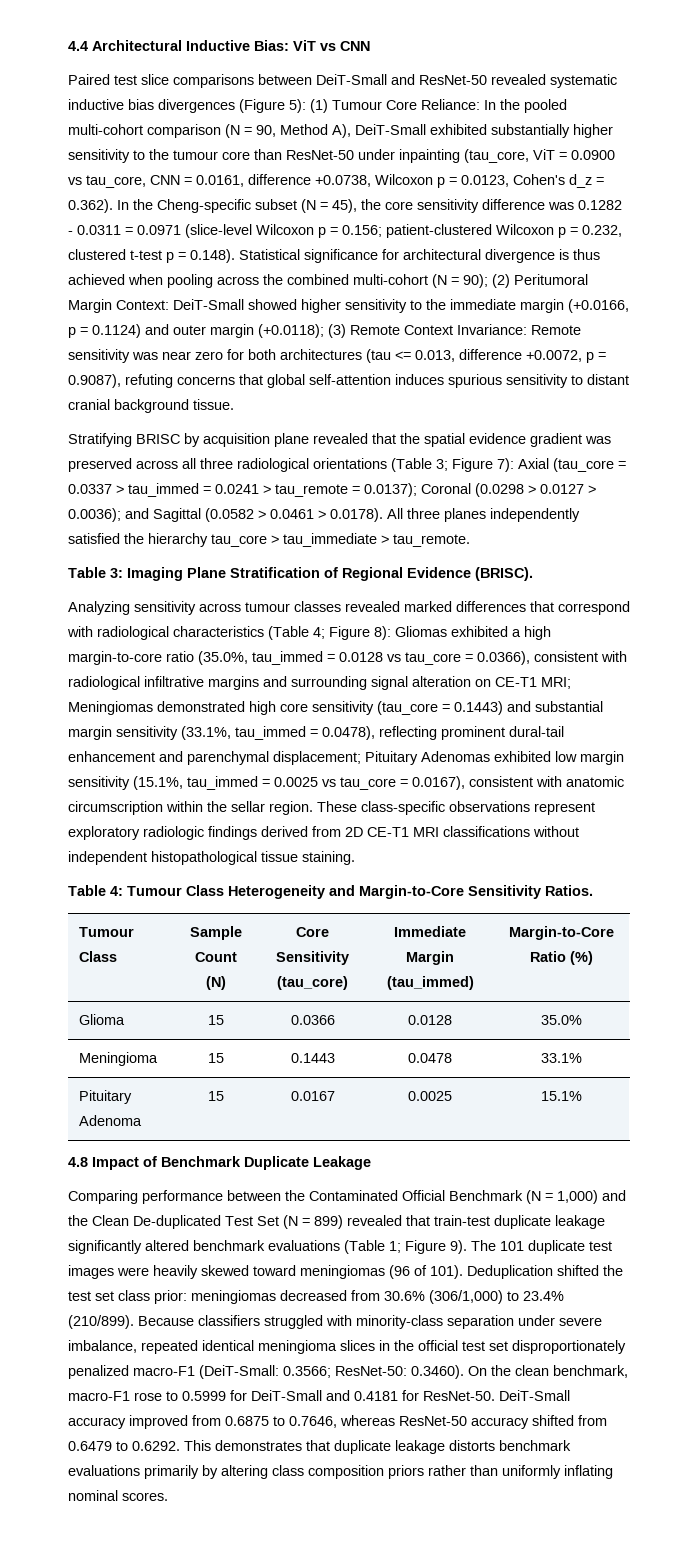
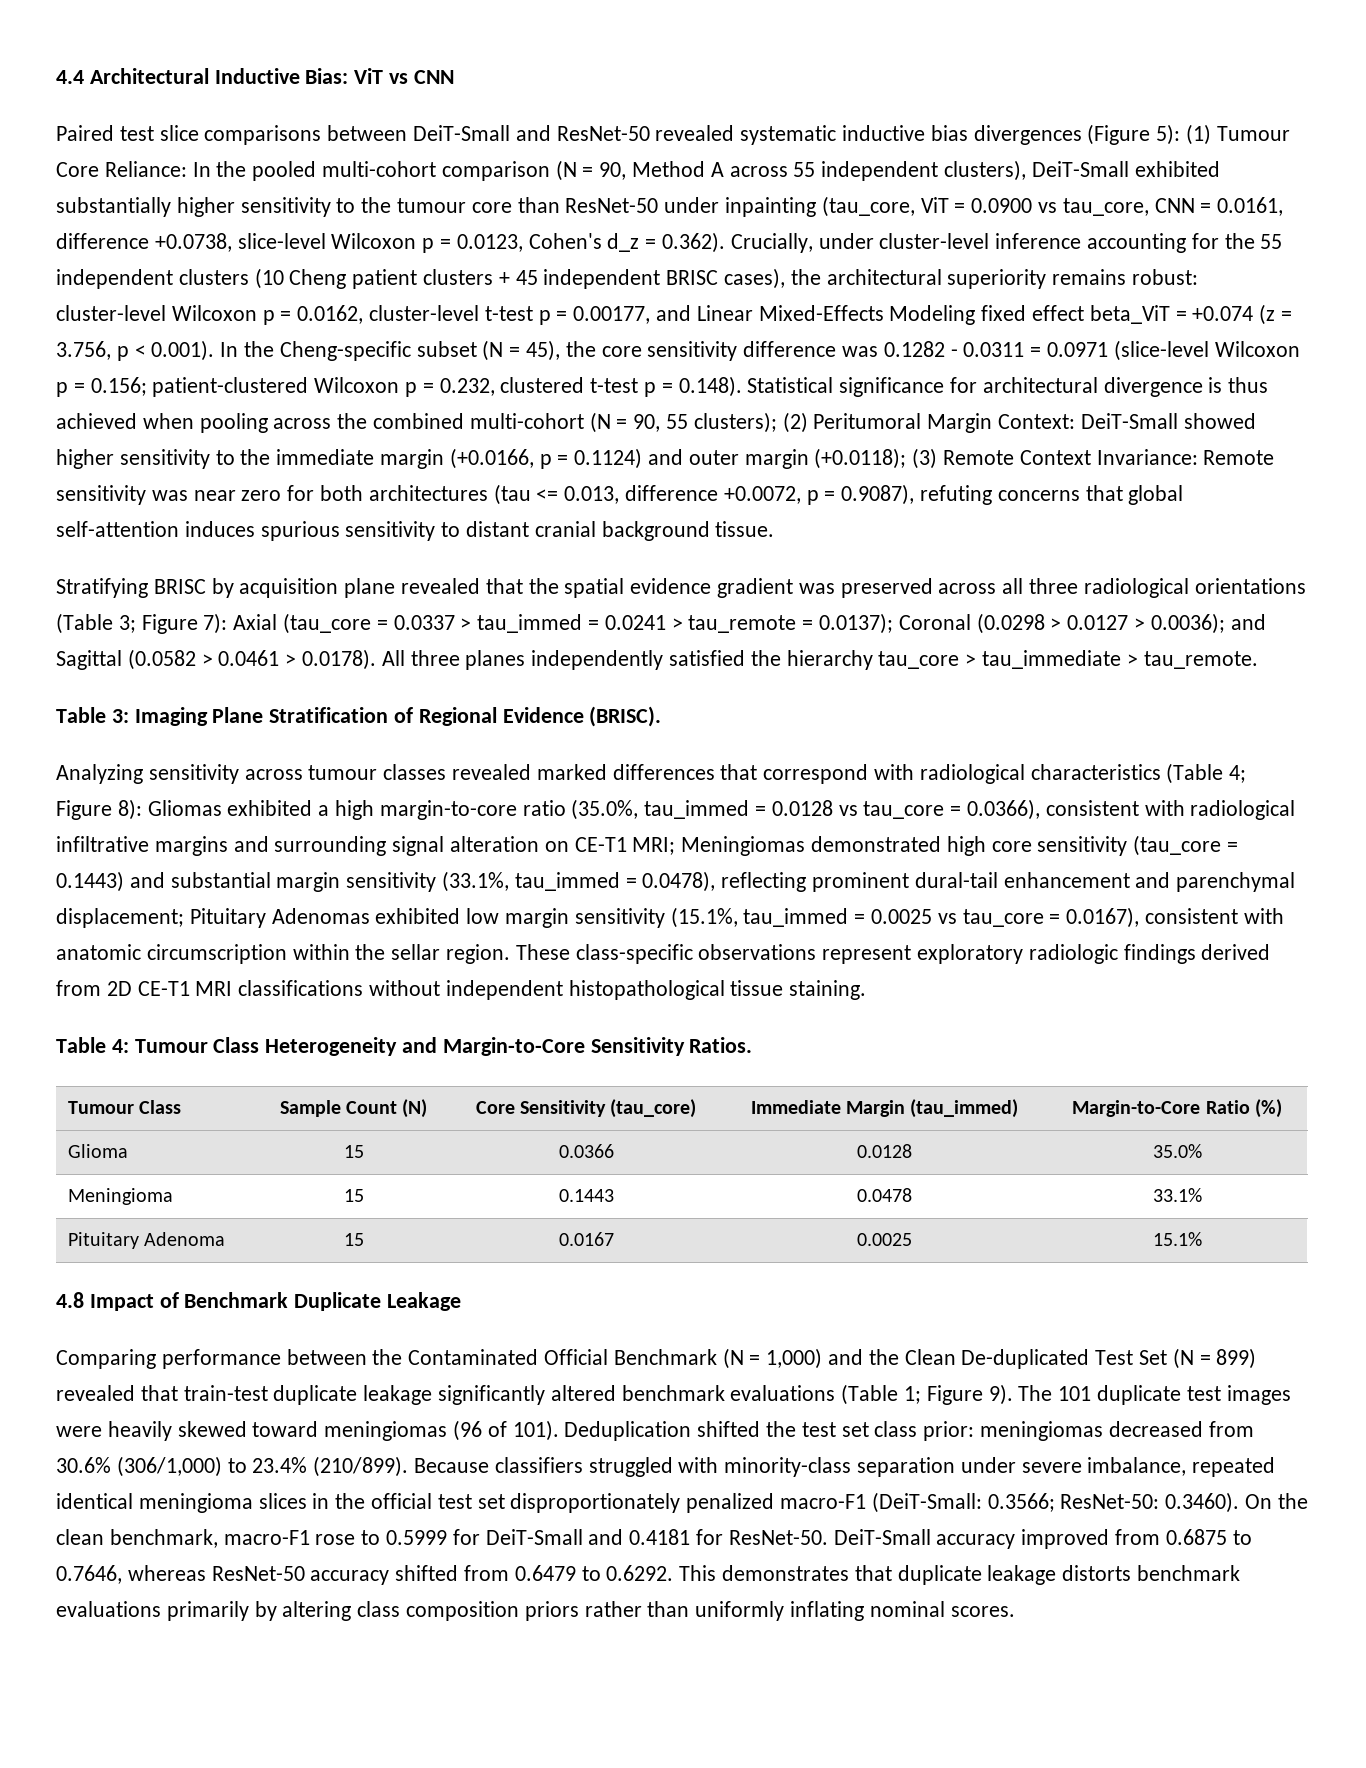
[332,124,351,138] A), -> [710,160,1027,181] A across 55 independent clusters),
(371, 181) none -> [237,233,326,249] slice-level
(113, 206) none -> [730,233,1283,253] [56,268,1199,289] [56,304,1293,325] [56,340,215,361] Crucially, under cluster-level inference accounting for the 55 independent clusters (10 Cheng patient clusters + 45 independent BRISC cases), the architectural superiority remains robust: cluster-level Wilcoxon p = 0.0162, cluster-level t-test p = 0.00177, and Linear Mixed-Effects Modeling fixed effect beta_ViT = +0.074 (z = 3.756, p < 0.001).
[463,274,488,288] 90); -> [633,412,777,433] 90, 55 clusters);

